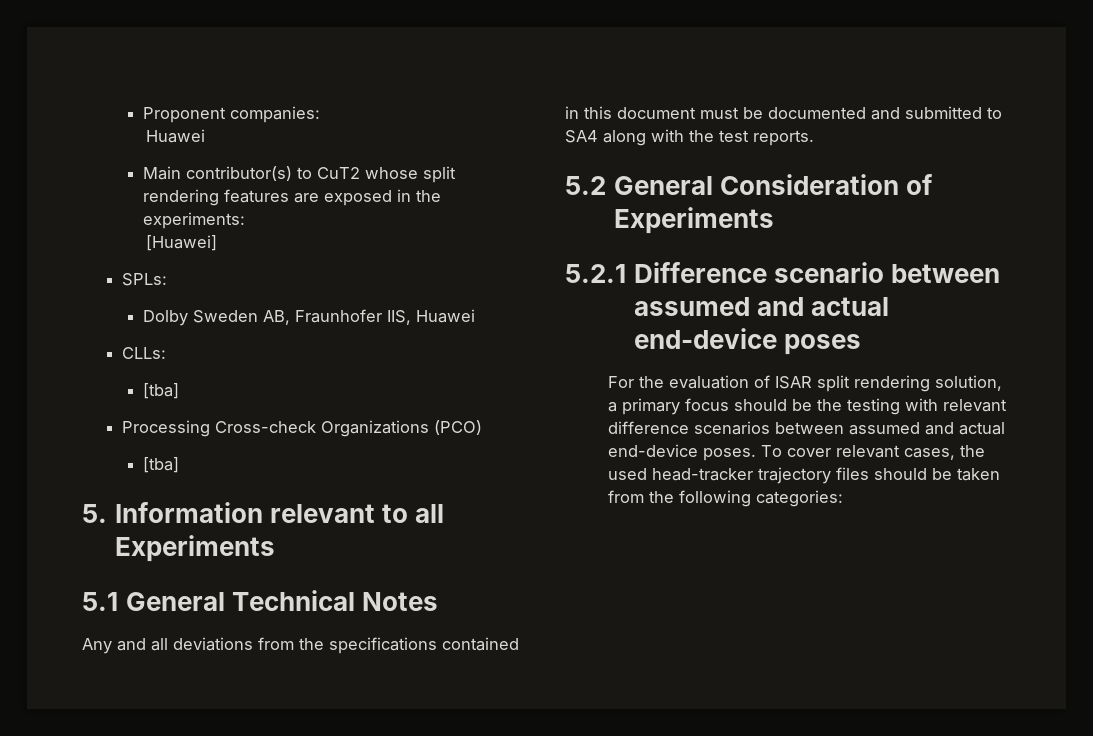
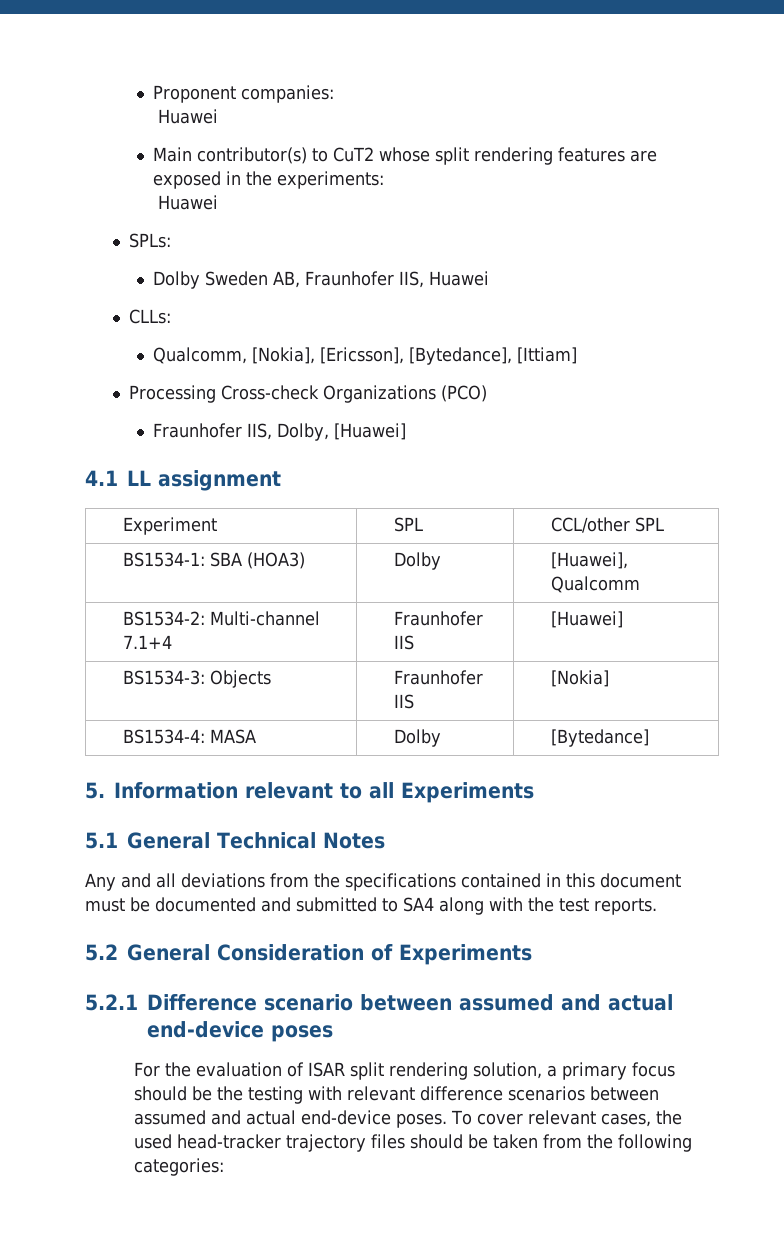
[146,235,218,251] [Huawei] -> [158,195,219,210] Huawei
[142,383,179,399] [tba] -> [153,347,578,365] Qualcomm, [Nokia], [Ericsson], [Bytedance], [Ittiam]
[142,457,179,473] [tba] -> [153,423,407,441] [85,470,281,491] [122,517,217,535] [393,517,423,532] [550,517,664,533] [122,552,305,569] [393,552,441,570] [550,552,628,569] [550,576,640,593] [122,611,320,626] [122,635,172,649] [393,611,483,626] [393,635,414,650] [550,611,623,628] [122,670,271,688] [393,670,483,685] [393,694,414,709] [550,670,609,687] [122,729,256,744] [393,729,441,747] [550,729,649,747] Fraunhofer IIS, Dolby, [Huawei] // 4.1 LL assignment // Experiment | SPL | CCL/other SPL // BS1534-1: SBA (HOA3) | Dolby | [Huawei], Qualcomm // BS1534-2: Multi-channel 7.1+4 | Fraunhofer IIS | [Huawei] // BS1534-3: Objects | Fraunhofer IIS | [Nokia] // BS1534-4: MASA | Dolby | [Bytedance]

